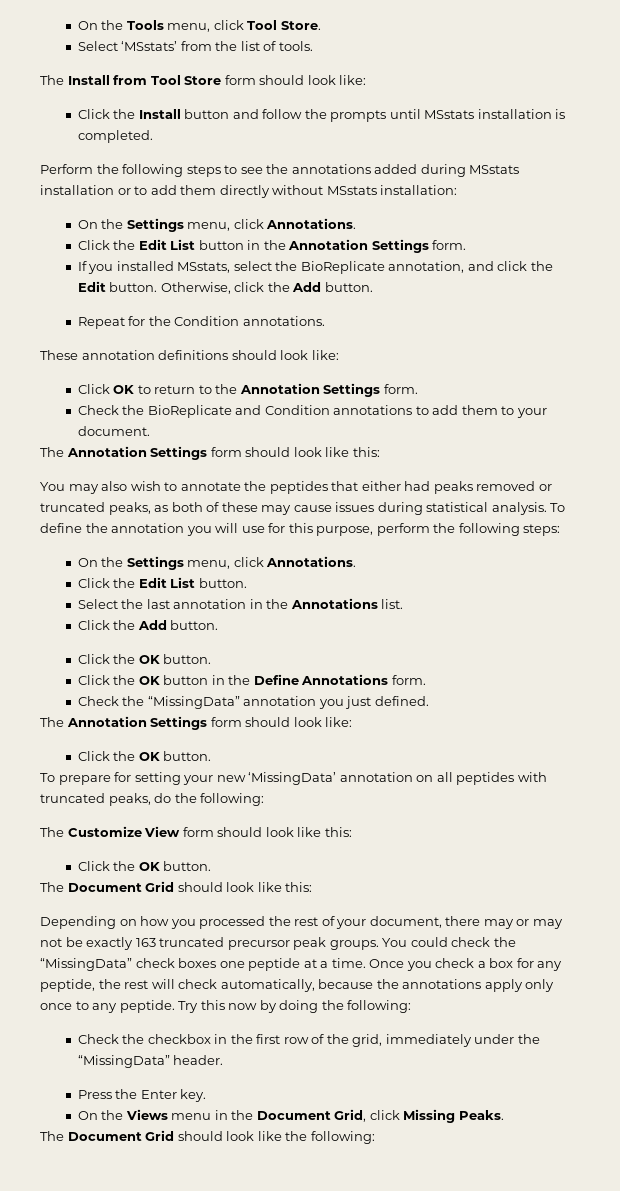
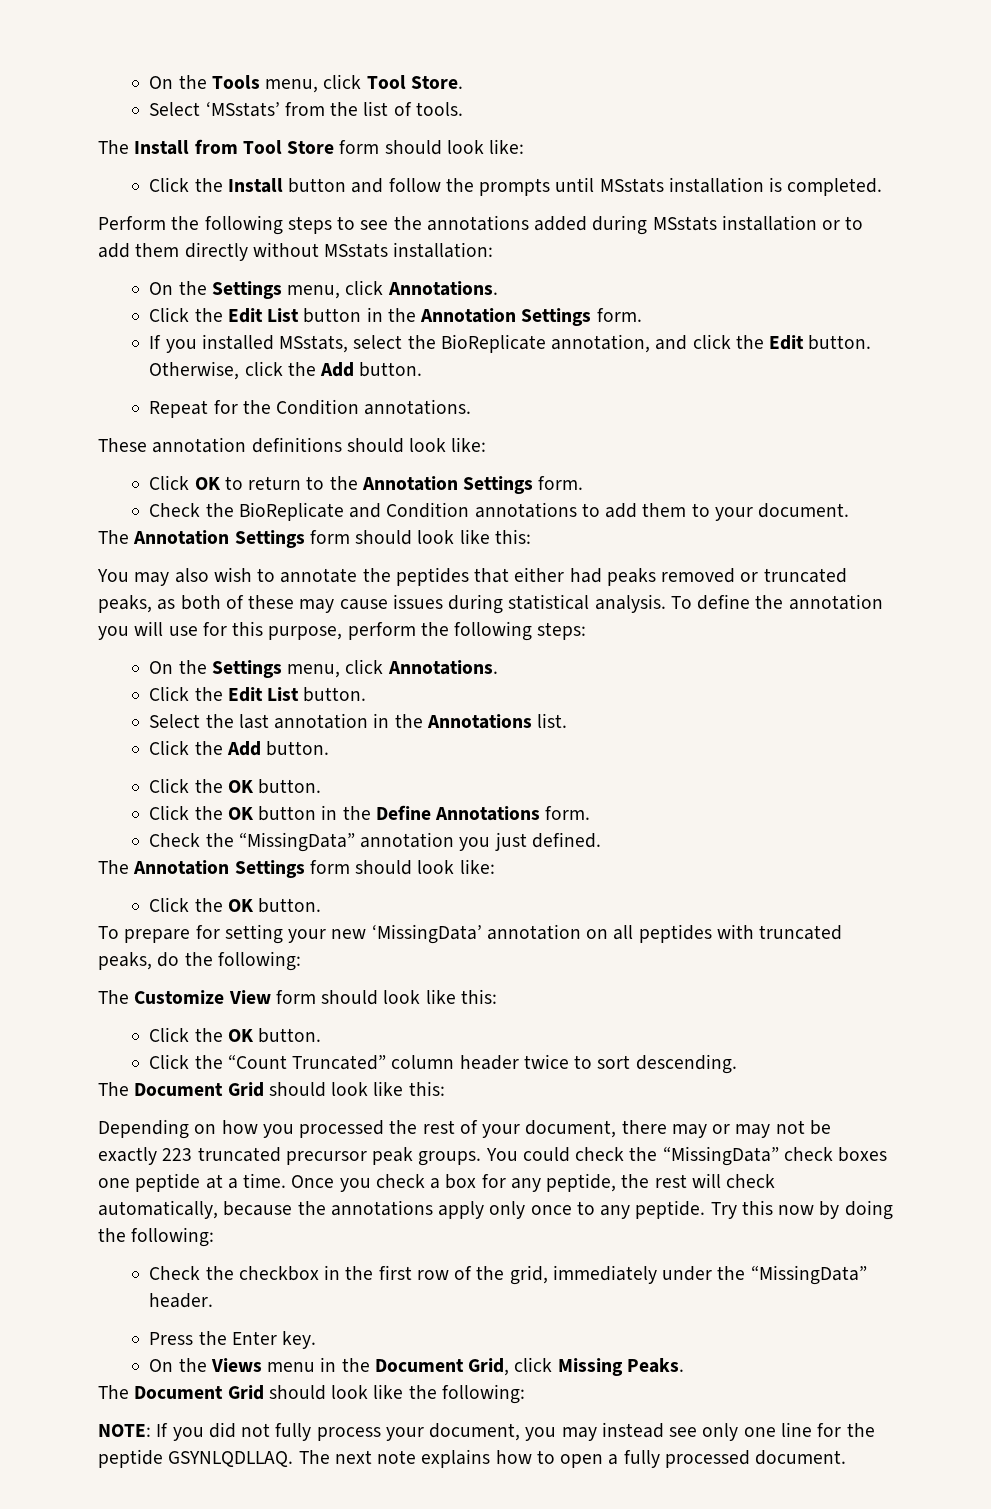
(212, 866) none -> [149,1054,737,1074] // Click the “Count Truncated” column header twice to sort descending.
[135,938,156,947] 163 -> [162,1148,193,1161] 223
(375, 1137) none -> [98,1422,875,1441] [98,1449,847,1468] // NOTE: If you did not fully process your document, you may instead see only one line for the peptide GSYNLQDLLAQ. The next note explains how to open a fully processed document.

